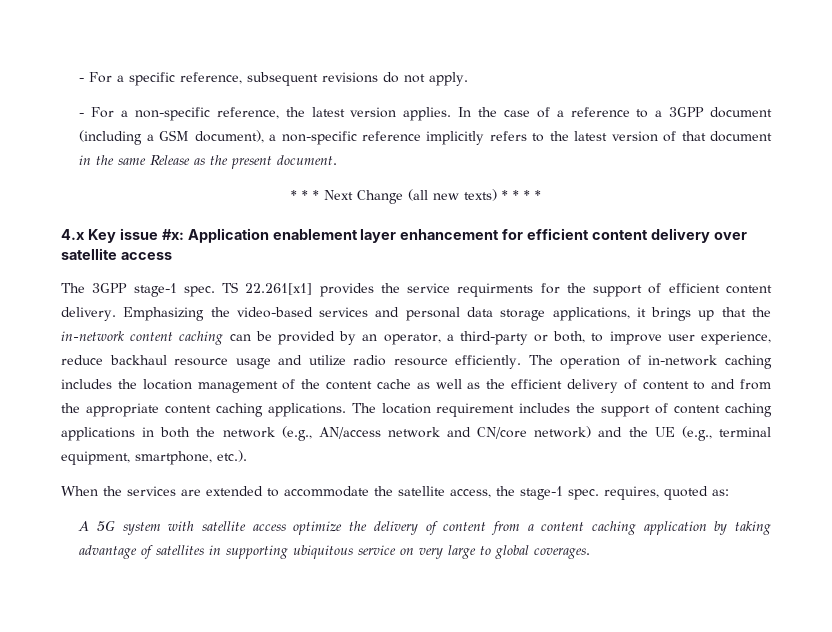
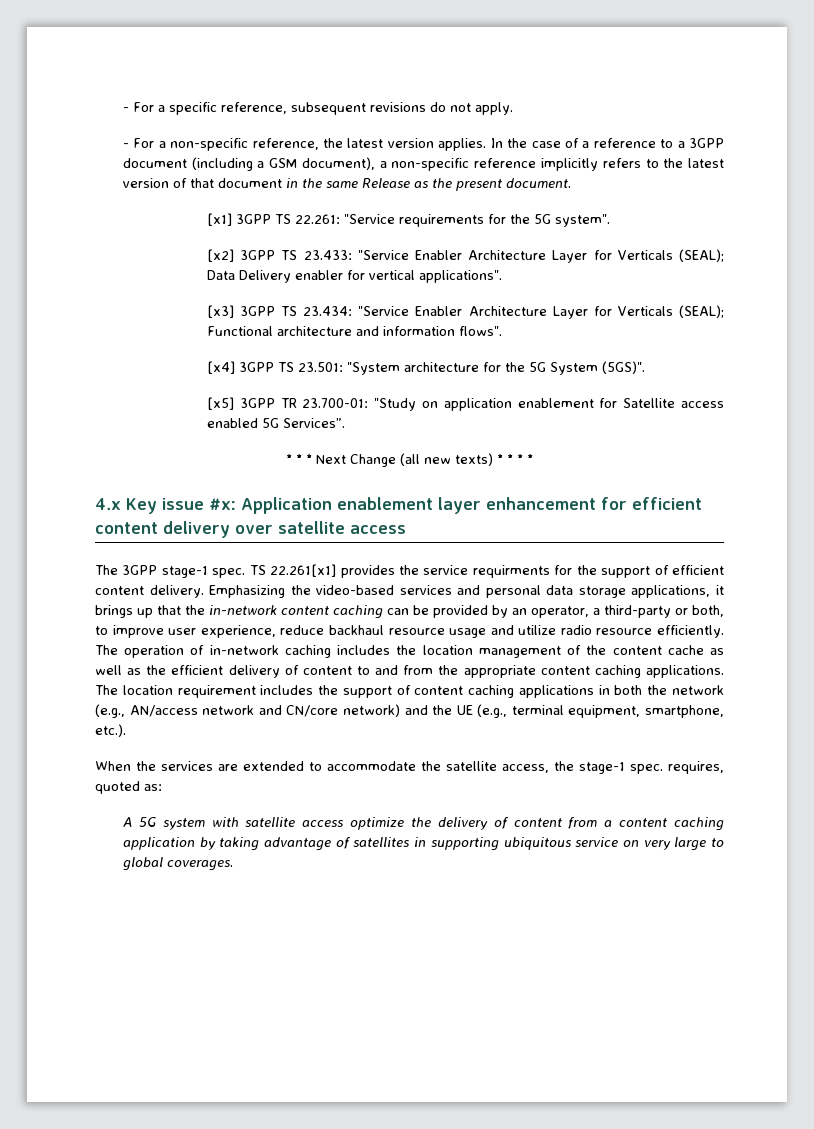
(338, 160) none -> [206,213,610,227] [206,249,724,263] [206,270,502,283] [206,305,724,319] [206,326,502,336] [206,361,645,375] [206,397,725,411] [206,418,345,428] // [x1] 3GPP TS 22.261: "Service requirements for the 5G system". // [x2] 3GPP TS 23.433: "Service Enabler Architecture Layer for Verticals (SEAL); Data Delivery enabler for vertical applications". // [x3] 3GPP TS 23.434: "Service Enabler Architecture Layer for Verticals (SEAL); Functional architecture and information flows". // [x4] 3GPP TS 23.501: "System architecture for the 5G System (5GS)". // [x5] 3GPP TR 23.700-01: "Study on application enablement for Satellite access enabled 5G Services”.

